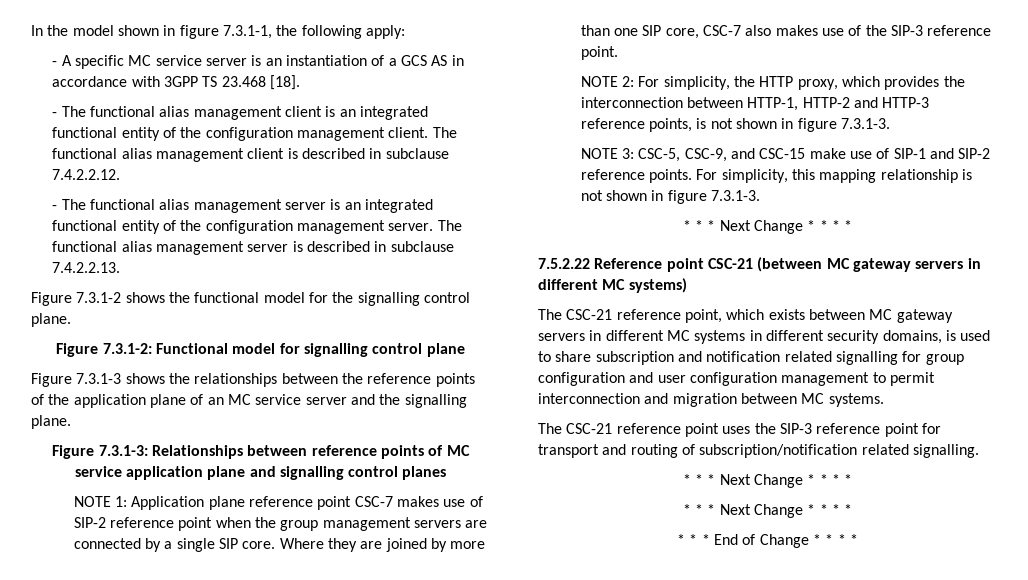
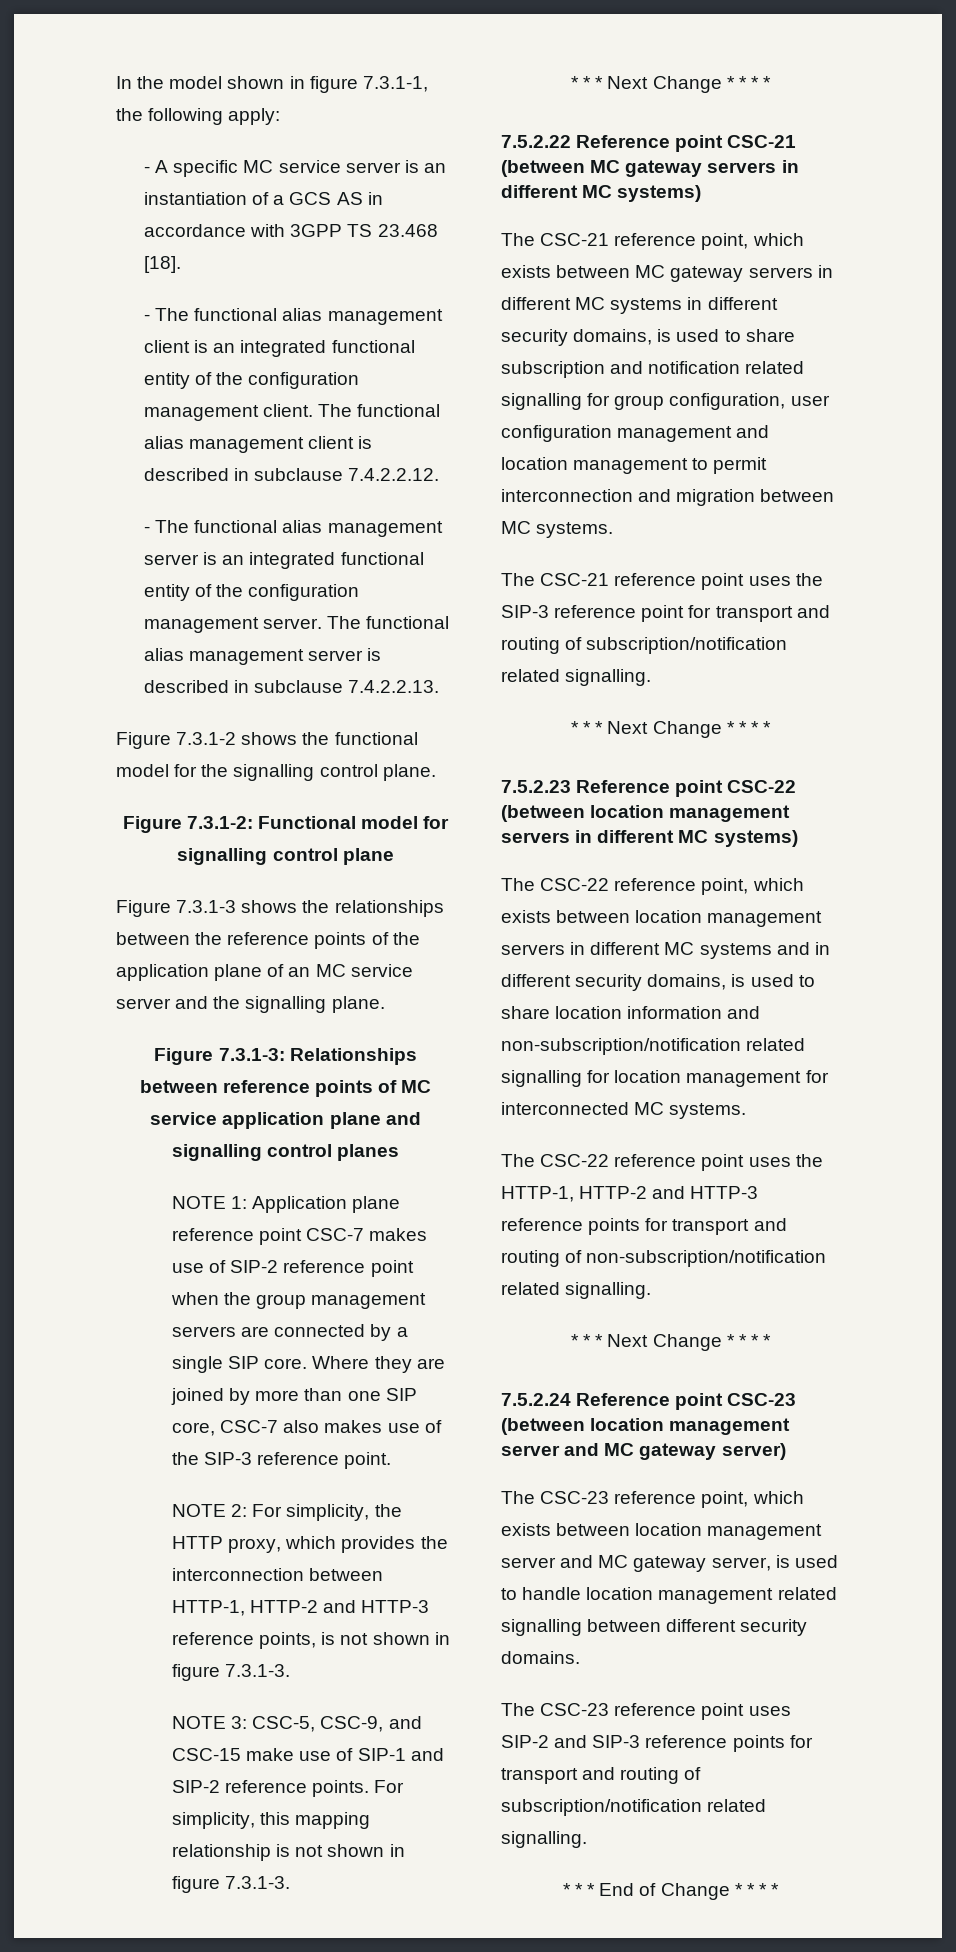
[538,372,654,386] configuration and -> [669,393,786,410] configuration,
(870, 379) none -> [736,425,770,438] [501,457,689,474] and location management
[682,504,853,518] // * * * Next Change * * * * -> [501,780,797,797] [501,805,791,822] [501,830,798,847] [501,878,804,895] [501,910,823,927] [501,942,830,959] [501,974,815,991] [501,1006,761,1019] [501,1038,806,1055] [501,1070,829,1087] [501,1102,747,1119] [501,1154,823,1171] [501,1186,759,1202] [501,1218,787,1235] [501,1250,827,1267] [501,1282,652,1299] [570,1334,772,1351] [501,1393,797,1410] [501,1418,791,1435] [501,1443,786,1460] [501,1491,804,1508] [501,1523,823,1540] [501,1555,838,1572] [501,1587,837,1604] [501,1619,808,1636] [501,1651,580,1664] [501,1703,791,1720] [501,1735,813,1752] [501,1767,702,1784] [501,1799,767,1816] [501,1831,587,1848] // 7.5.2.23 Reference point CSC-22 (between location management servers in different MC systems) // The CSC-22 reference point, which exists between location management servers in different MC systems and in different security domains, is used to share location information and non-subscription/notification related signalling for location management for interconnected MC systems. // The CSC-22 reference point uses the HTTP-1, HTTP-2 and HTTP-3 reference points for transport and routing of non-subscription/notification related signalling. // * * * Next Change * * * * // 7.5.2.24 Reference point CSC-23 (between location management server and MC gateway server) // The CSC-23 reference point, which exists between location management server and MC gateway server, is used to handle location management related signalling between different security domains. // The CSC-23 reference point uses SIP-2 and SIP-3 reference points for transport and routing of subscription/notification related signalling.

